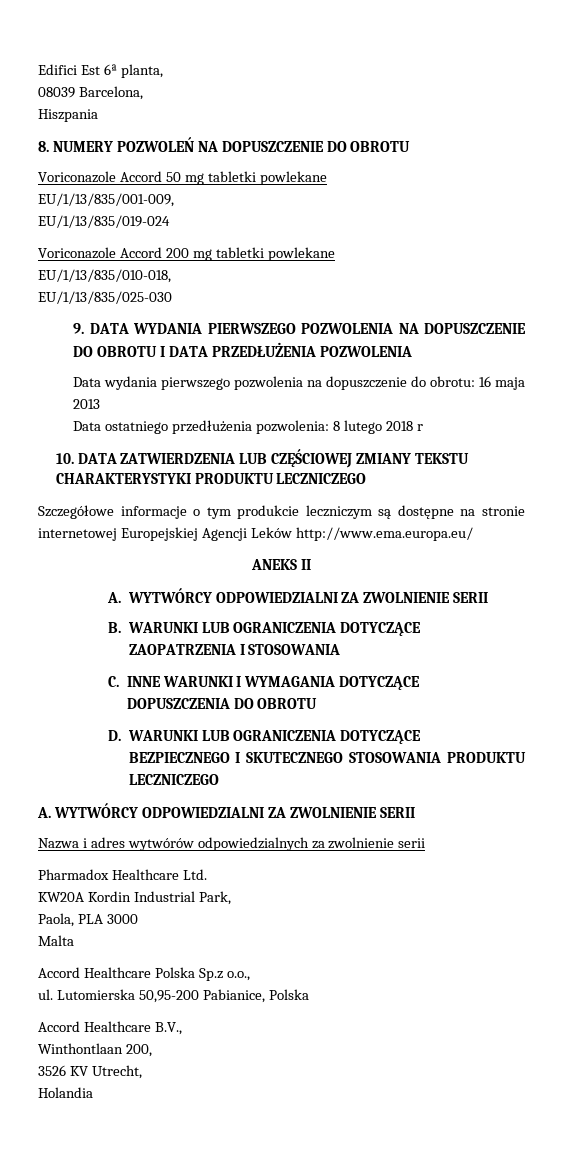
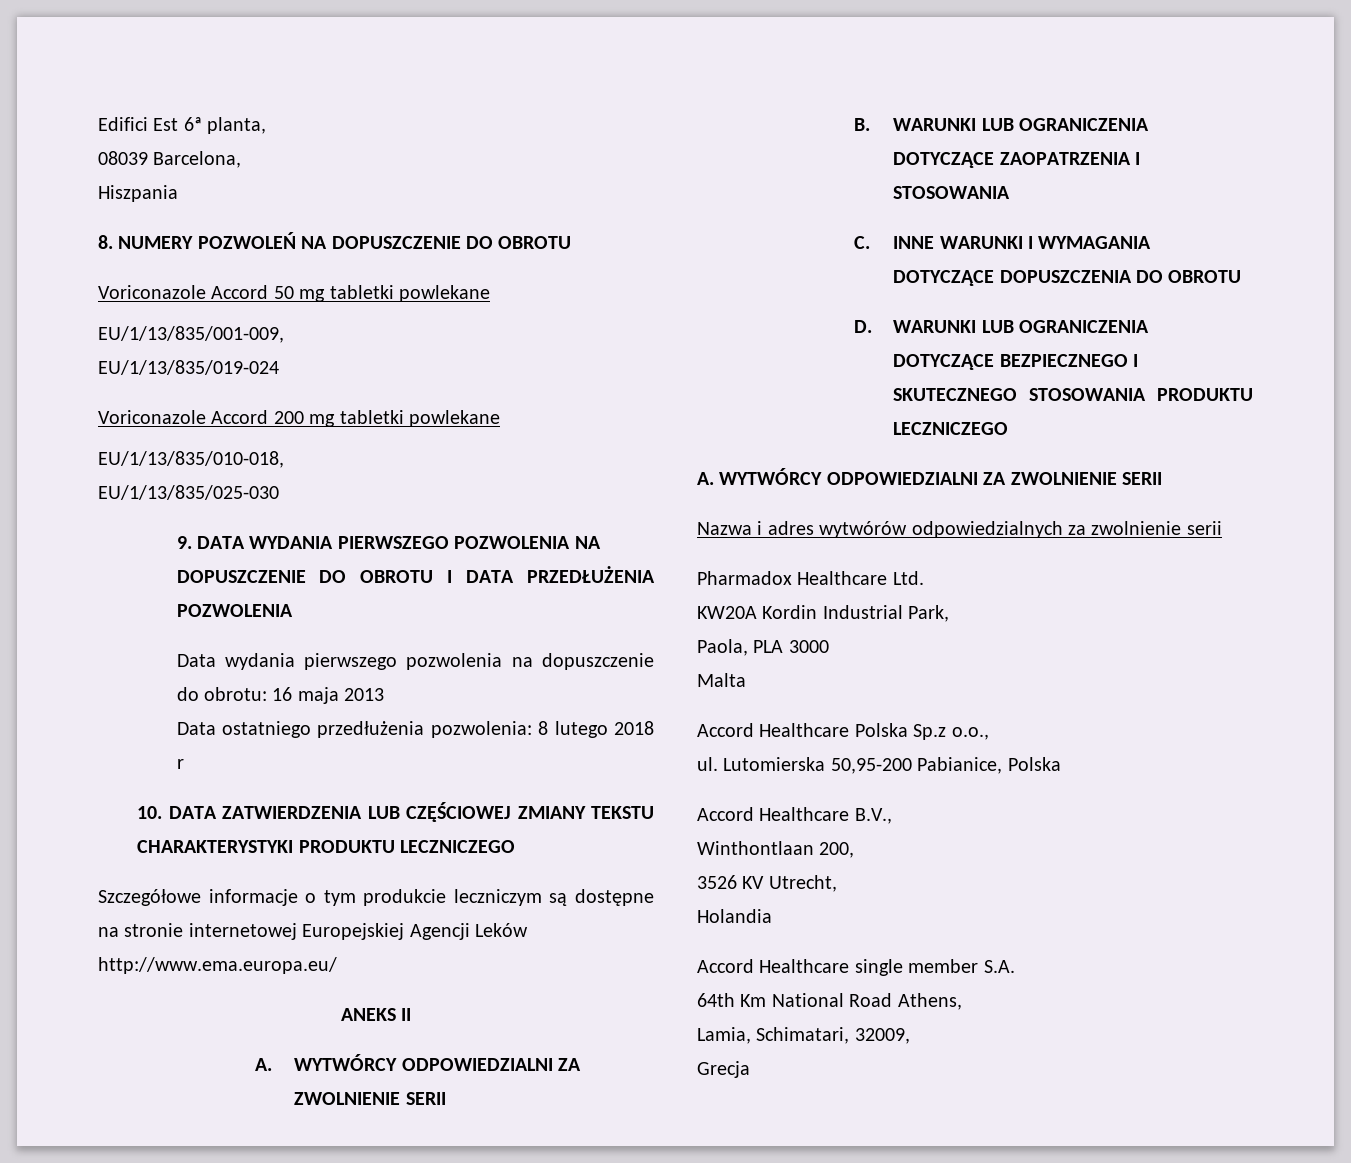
(93, 1092) none -> [697,959,1015,976] [697,993,962,1010] [697,1027,910,1044] [697,1061,750,1078] // Accord Healthcare single member S.A. // 64th Km National Road Athens, // Lamia, Schimatari, 32009, // Grecja

